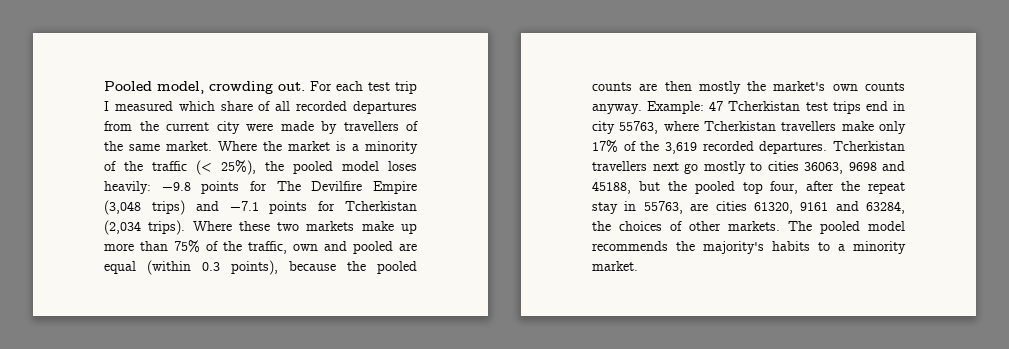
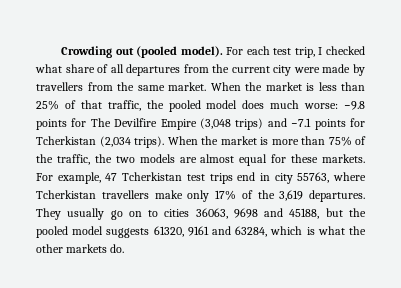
[104,81,417,94] [104,101,215,111] Pooled model, crowding out. For each test trip I measured which -> [61,46,365,58] [35,64,62,73] Crowding out (pooled model). For each test trip, I checked what
[296,101,348,111] recorded -> (124, 68) none
[406,121,418,131] of -> [87,82,113,91] from
[218,141,418,154] [104,160,417,175] [104,181,151,194] Where the market is a minority of the traffic (< 25%), the pooled model loses heavily: -> [210,82,365,91] [36,100,339,112] When the market is less than 25% of that traffic, the pooled model does much worse:
[192,221,417,234] Where these two markets make up -> [167,136,268,145] When the market is
[293,241,417,254] [104,260,417,275] [592,81,905,94] [592,101,705,114] own and pooled are equal (within 0.3 points), because the pooled counts are then mostly the market's own counts anyway. Example: -> [94,154,365,166] [36,172,101,184] the two models are almost equal for these markets. For example,
[702,141,905,154] [592,161,746,174] recorded departures. Tcherkistan travellers next go mostly -> [309,190,365,202] [36,208,142,220] departures. They usually go on
[742,181,905,194] [592,201,905,214] [592,221,905,234] [592,241,906,254] [592,261,638,271] top four, after the repeat stay in 55763, are cities 61320, 9161 and 63284, the choices of other markets. The pooled model recommends the majority's habits to a minority market. -> [72,226,366,238] [36,244,125,253] model suggests 61320, 9161 and 63284, which is what the other markets do.

